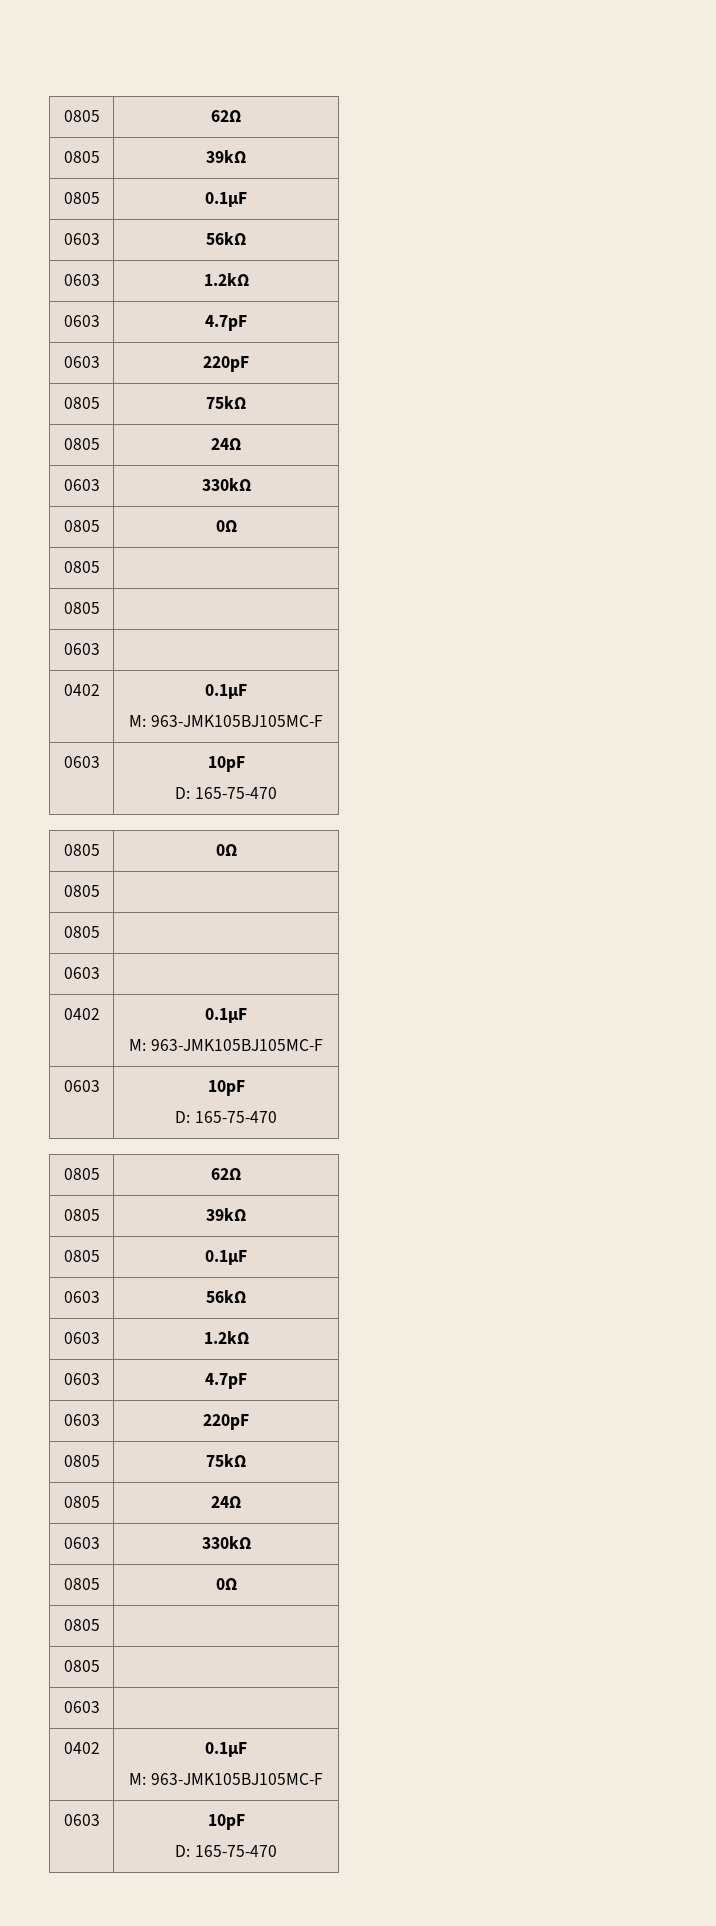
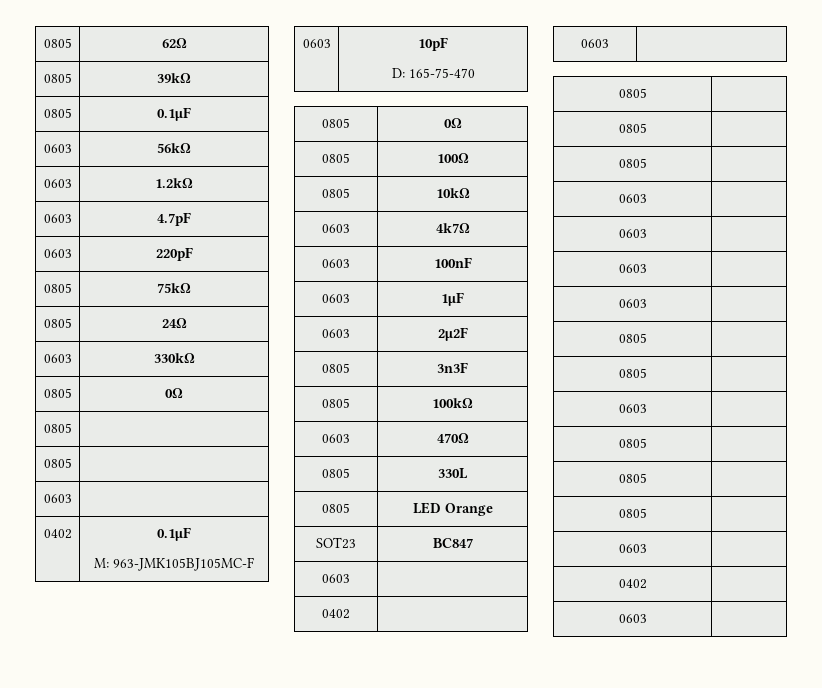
[63,926,100,938] [63,967,100,979] [63,1008,100,1020] [205,1008,248,1023] [129,1039,323,1051] [63,1080,100,1092] [207,1080,245,1096] [175,1111,277,1123] [63,1168,100,1180] [211,1168,242,1180] [63,1209,100,1221] [206,1208,247,1221] [63,1250,100,1262] [205,1250,248,1265] [63,1291,100,1303] [206,1290,247,1303] [63,1332,100,1344] [203,1331,249,1344] [63,1373,100,1385] [205,1373,248,1389] [63,1414,100,1426] [203,1414,250,1430] [63,1455,100,1467] [206,1454,247,1467] [63,1496,100,1508] [211,1496,242,1508] [63,1537,100,1549] [201,1536,251,1549] [63,1578,100,1590] [215,1578,237,1590] [63,1619,100,1631] [63,1660,100,1672] [63,1701,100,1713] [63,1742,100,1754] [205,1742,248,1757] [129,1773,323,1785] [63,1814,100,1826] [207,1814,245,1830] [175,1845,277,1857] // 0805 | // 0603 | // 0402 | 0.1μF // M: 963-JMK105BJ105MC-F // 0603 | 10pF // D: 165-75-470 // 0805 | 62Ω // 0805 | 39kΩ // 0805 | 0.1μF // 0603 | 56kΩ // 0603 | 1.2kΩ // 0603 | 4.7pF // 0603 | 220pF // 0805 | 75kΩ // 0805 | 24Ω // 0603 | 330kΩ // 0805 | 0Ω // 0805 | // 0805 | // 0603 | // 0402 | 0.1μF // M: 963-JMK105BJ105MC-F // 0603 | 10pF // D: 165-75-470 -> [436,153,469,163] [322,188,350,198] [435,188,470,198] [322,224,350,233] [435,223,470,233] [322,259,350,268] [433,257,472,268] [322,294,350,303] [441,292,464,306] [322,329,350,338] [437,327,468,341] [322,363,350,373] [437,362,468,373] [322,398,350,408] [432,398,473,408] [322,434,350,443] [436,433,469,443] [322,468,350,478] [438,468,468,479] [322,503,350,513] [412,502,493,516] [316,537,356,549] [432,538,473,548] [322,574,350,583] [322,609,350,619] [581,39,609,48] [618,88,647,98] [618,123,647,133] [618,158,647,168] [618,194,647,203] [618,229,647,238] [618,264,647,273] [618,299,647,308] [618,333,647,343] [618,368,647,378] [618,404,647,413] [618,438,647,448] [618,473,647,483] [618,508,647,518] [618,544,647,553] [618,579,647,589] [618,614,647,623] 100Ω // 0805 | 10kΩ // 0603 | 4k7Ω // 0603 | 100nF // 0603 | 1μF // 0603 | 2μ2F // 0805 | 3n3F // 0805 | 100kΩ // 0603 | 470Ω // 0805 | 330L // 0805 | LED Orange // SOT23 | BC847 // 0603 | // 0402 | // 0603 | // 0805 | // 0805 | // 0805 | // 0603 | // 0603 | // 0603 | // 0603 | // 0805 | // 0805 | // 0603 | // 0805 | // 0805 | // 0805 | // 0603 | // 0402 | // 0603 |

